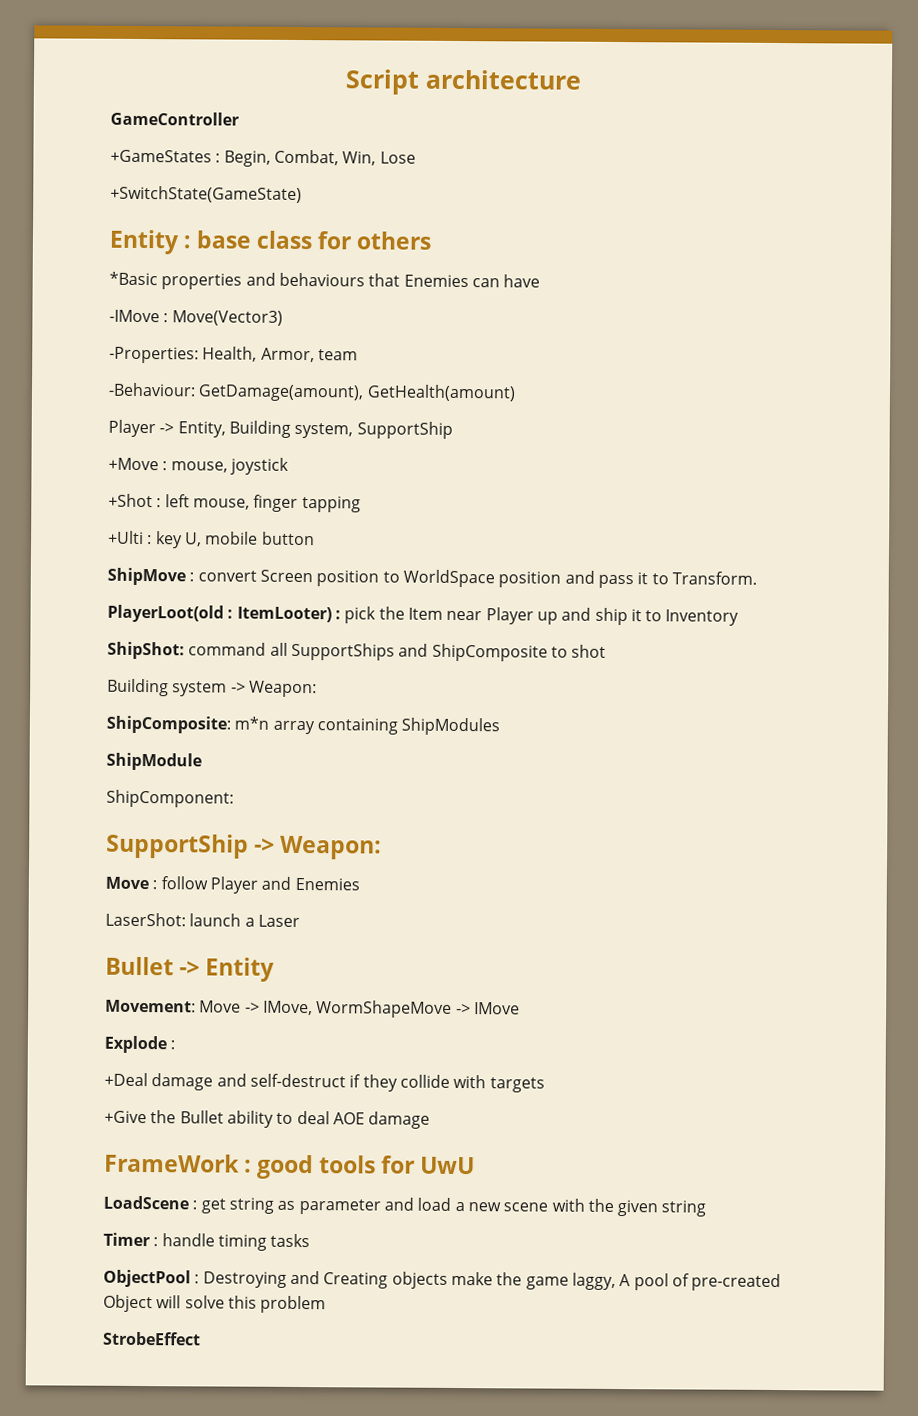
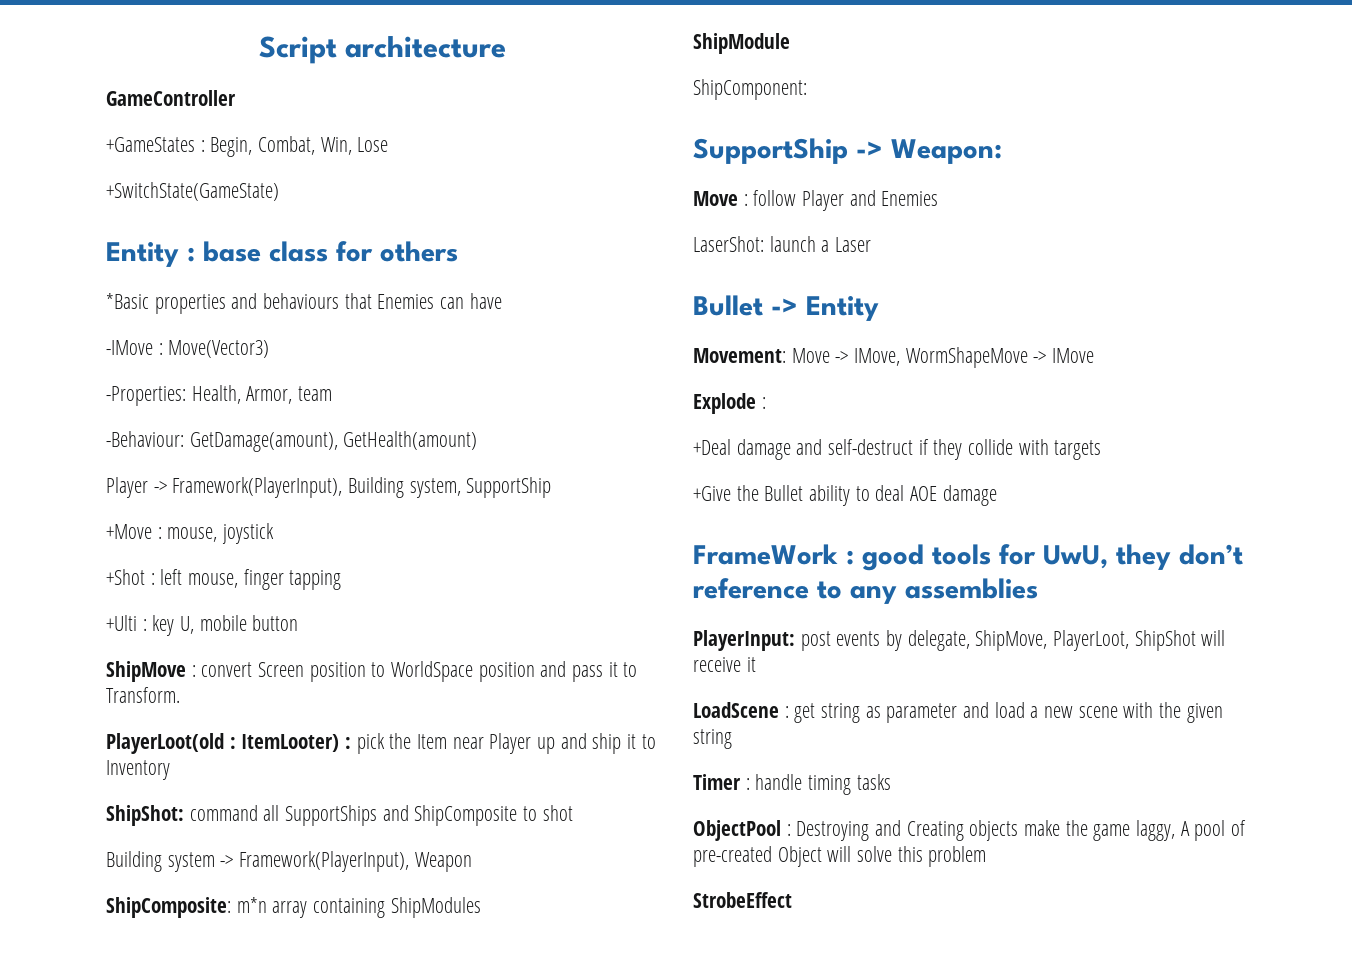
[177,421,226,438] Entity, -> [172,477,343,498] Framework(PlayerInput),
[248,680,317,698] Weapon: -> [239,851,472,872] Framework(PlayerInput), Weapon
[420,1156,476,1175] UwU -> [1043,544,1243,570] [693,578,1038,604] [693,630,1226,651] [693,657,756,672] UwU, they don’t reference to any assemblies // PlayerInput: post events by delegate, ShipMove, PlayerLoot, ShipShot will receive it

